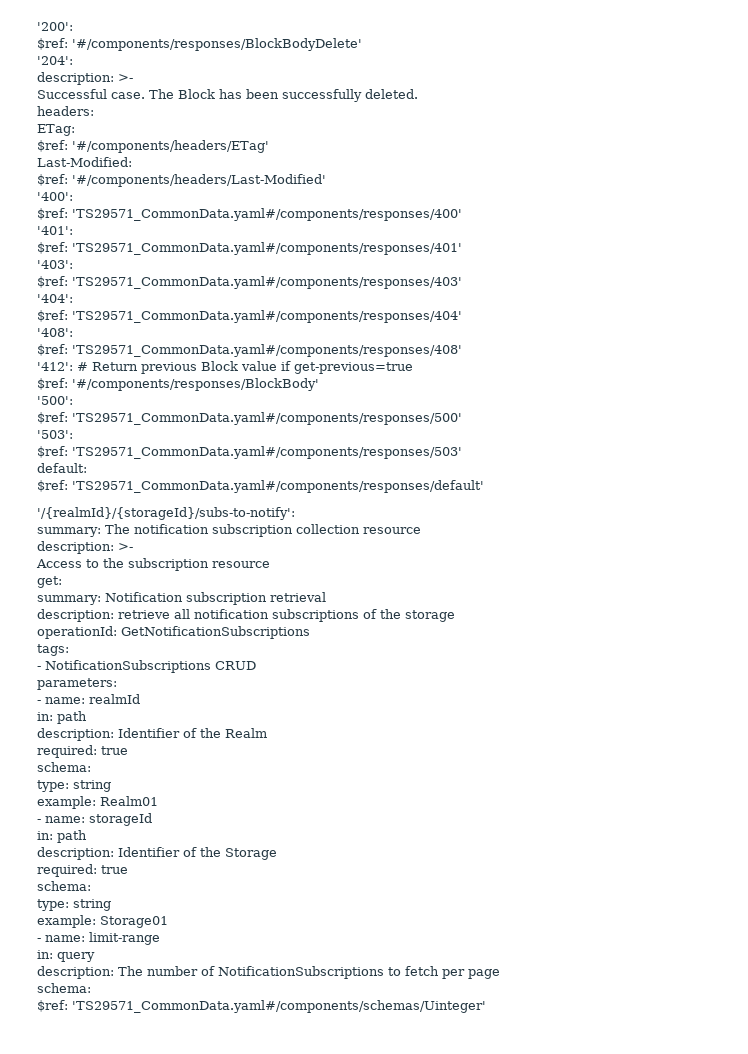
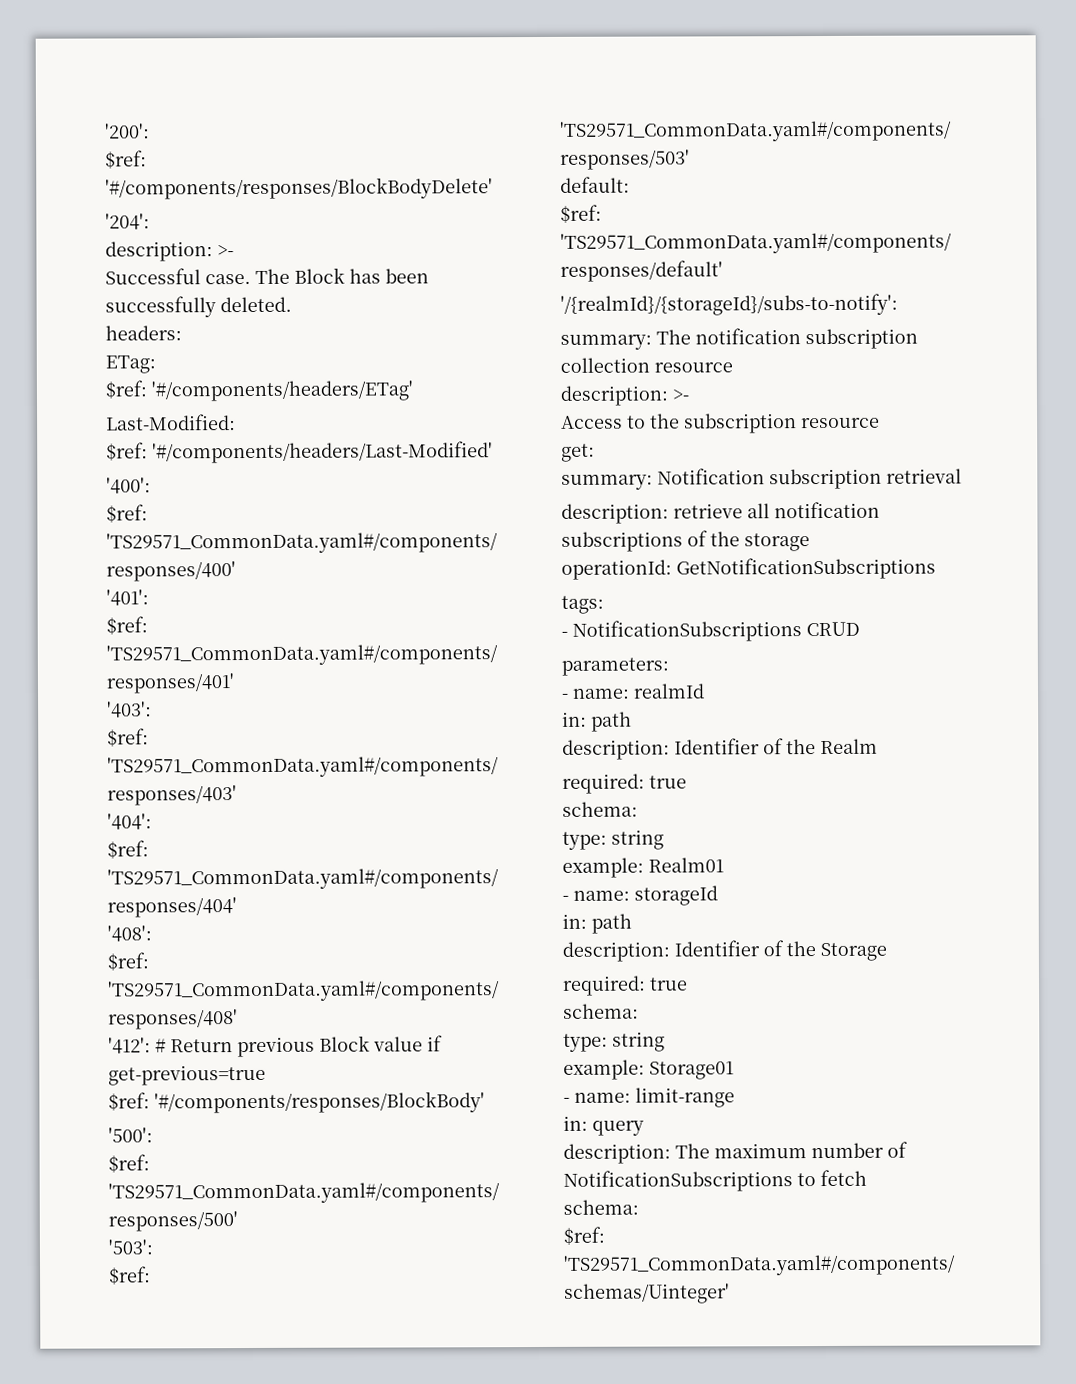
(143, 971) none -> [714,1143,807,1159] maximum
[442,969,500,979] per page -> (867, 1178) none

